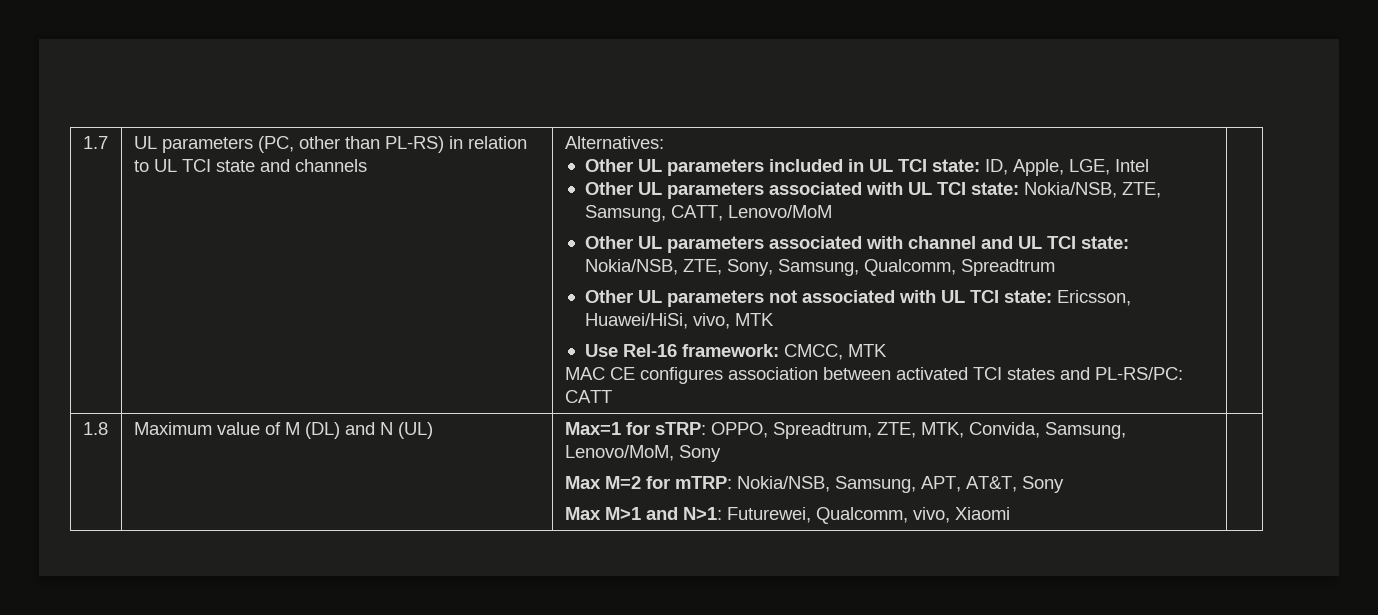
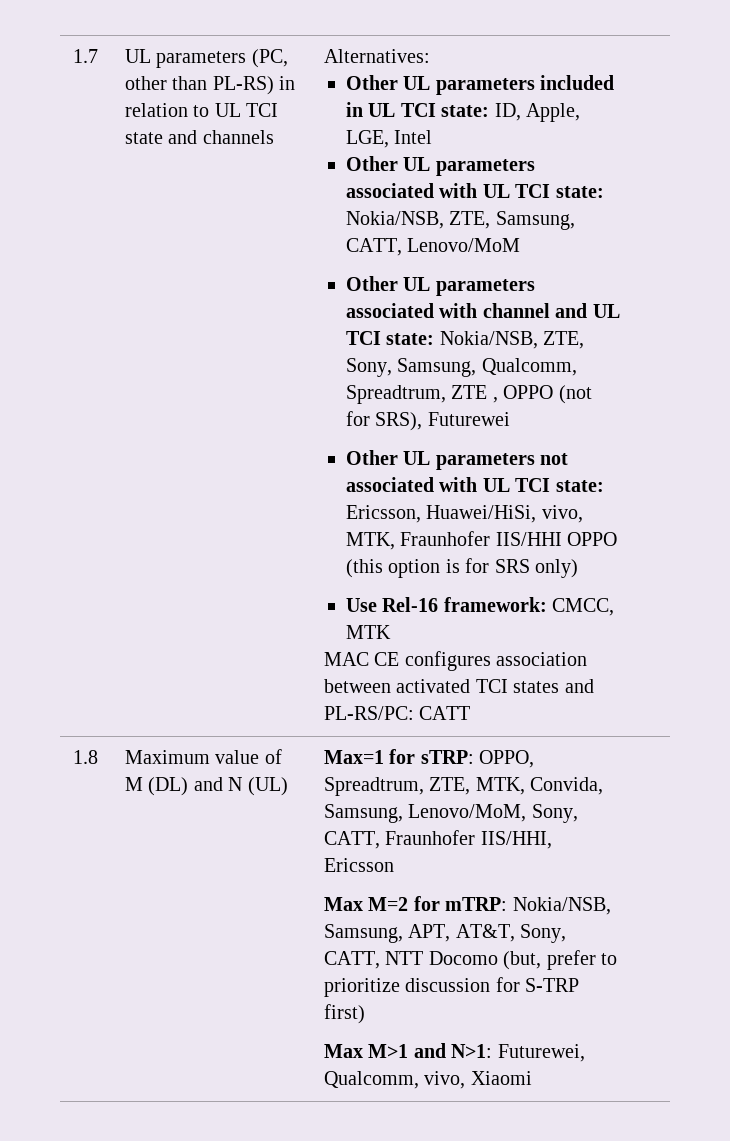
[961,259,1056,276] Spreadtrum -> [346,385,592,404] [346,411,510,431] Spreadtrum, ZTE , OPPO (not for SRS), Futurewei
[735,313,775,326] MTK -> [346,531,618,550] [346,558,579,578] MTK, Fraunhofer IIS/HHI OPPO (this option is for SRS only)
[678,445,721,462] Sony -> [531,804,578,823] [324,830,552,849] [324,858,395,872] Sony, CATT, Fraunhofer IIS/HHI, Ericsson
[1021,476,1064,493] Sony -> [520,924,567,943] [324,950,618,970] [324,977,580,997] [324,1004,366,1024] Sony, CATT, NTT Docomo (but, prefer to prioritize discussion for S-TRP first)

